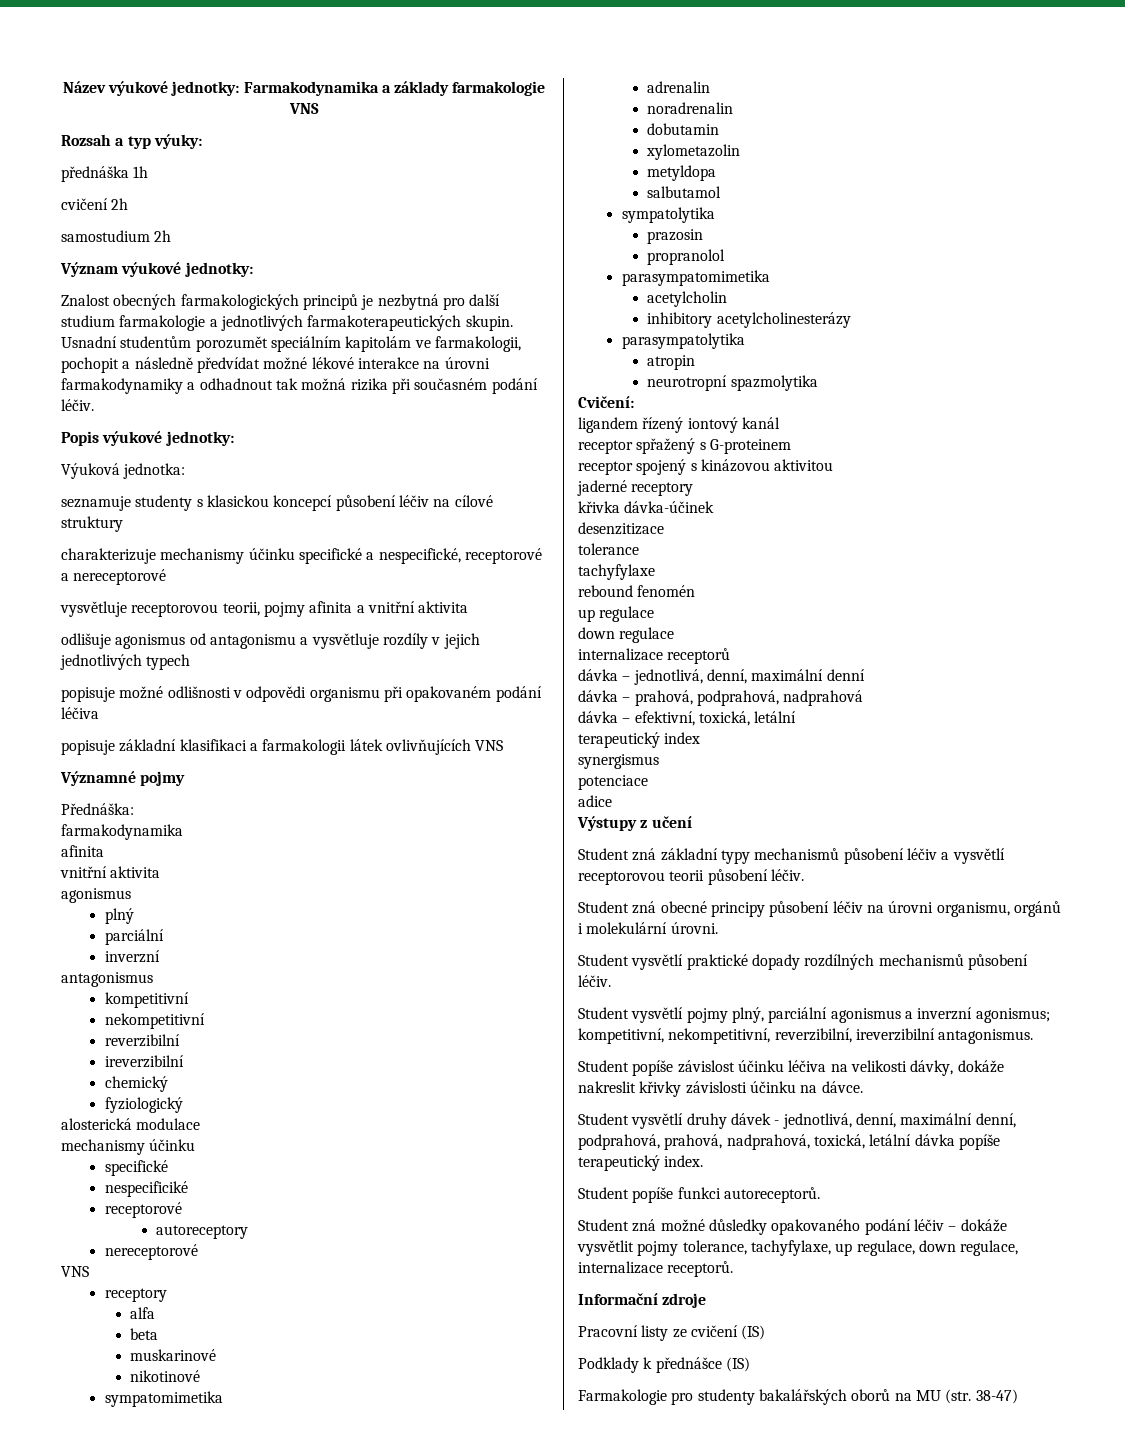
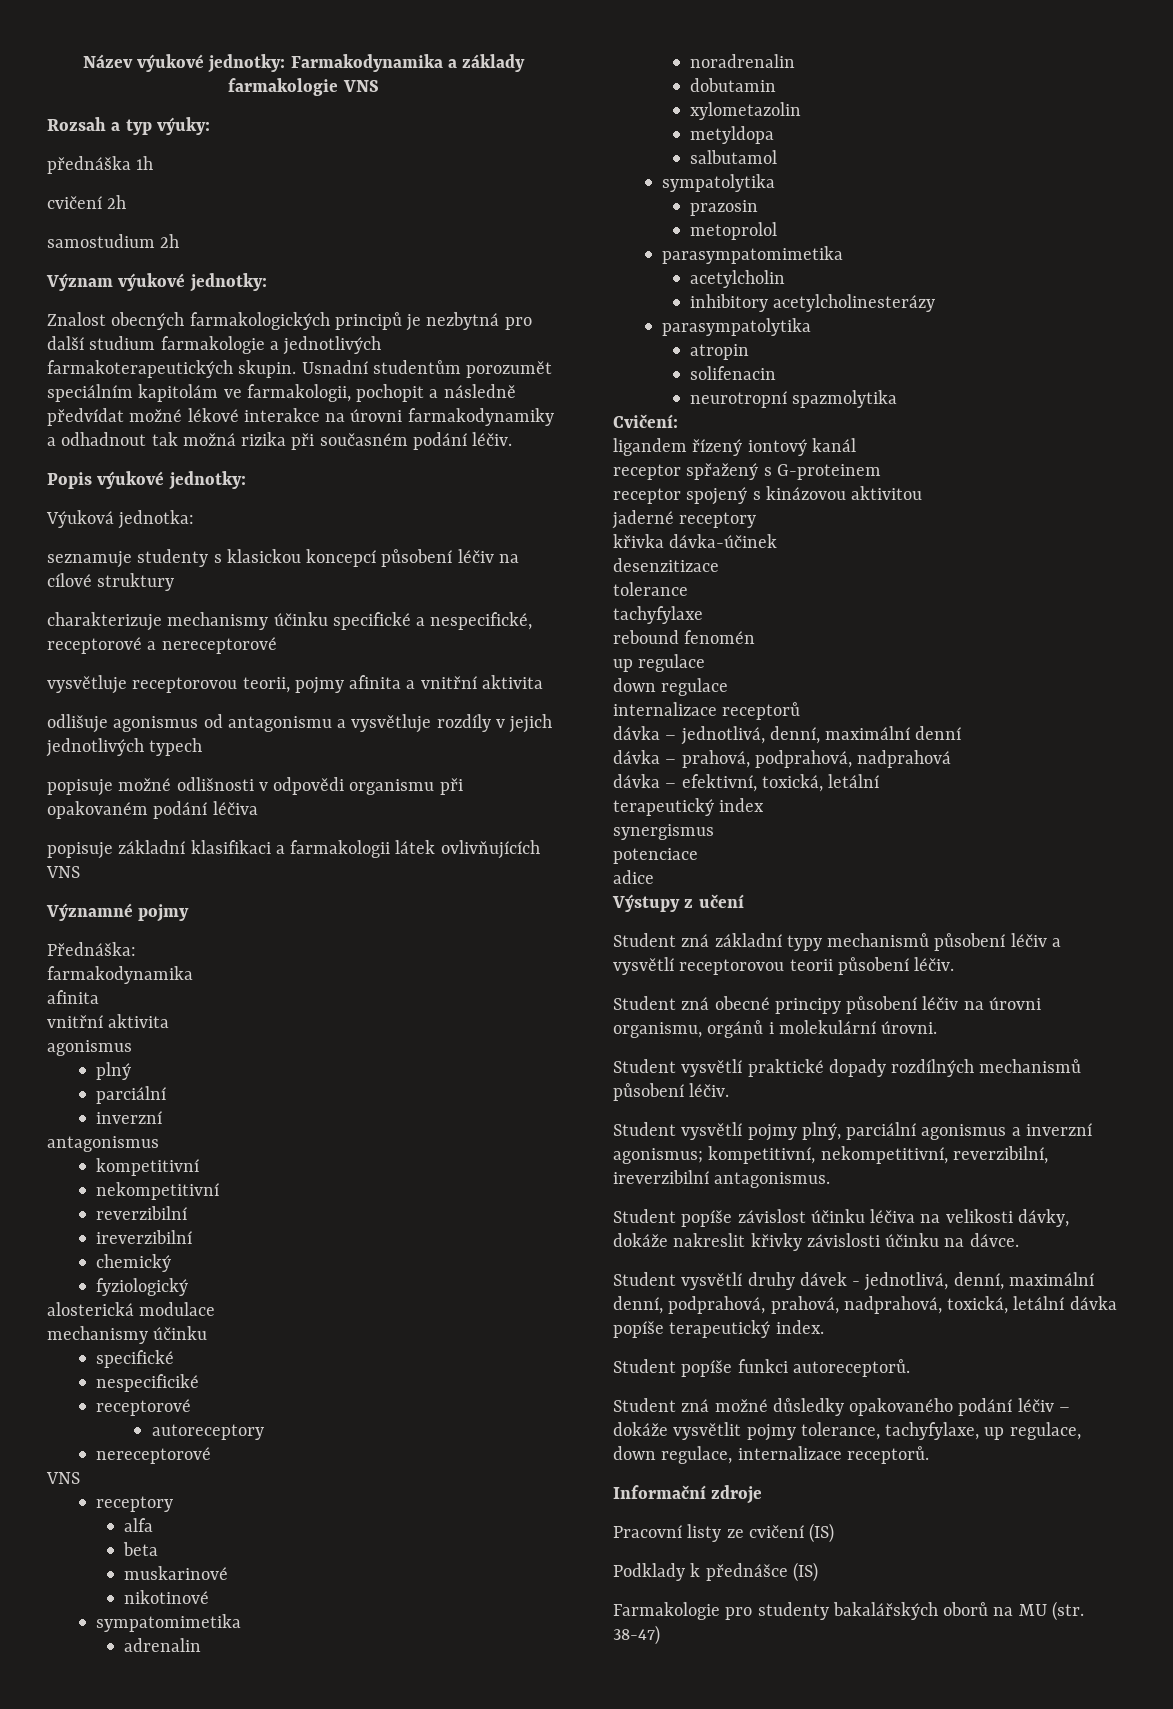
[647,249,726,265] propranolol -> [690,222,778,240] metoprolol
(696, 362) none -> [690,366,777,380] // solifenacin

